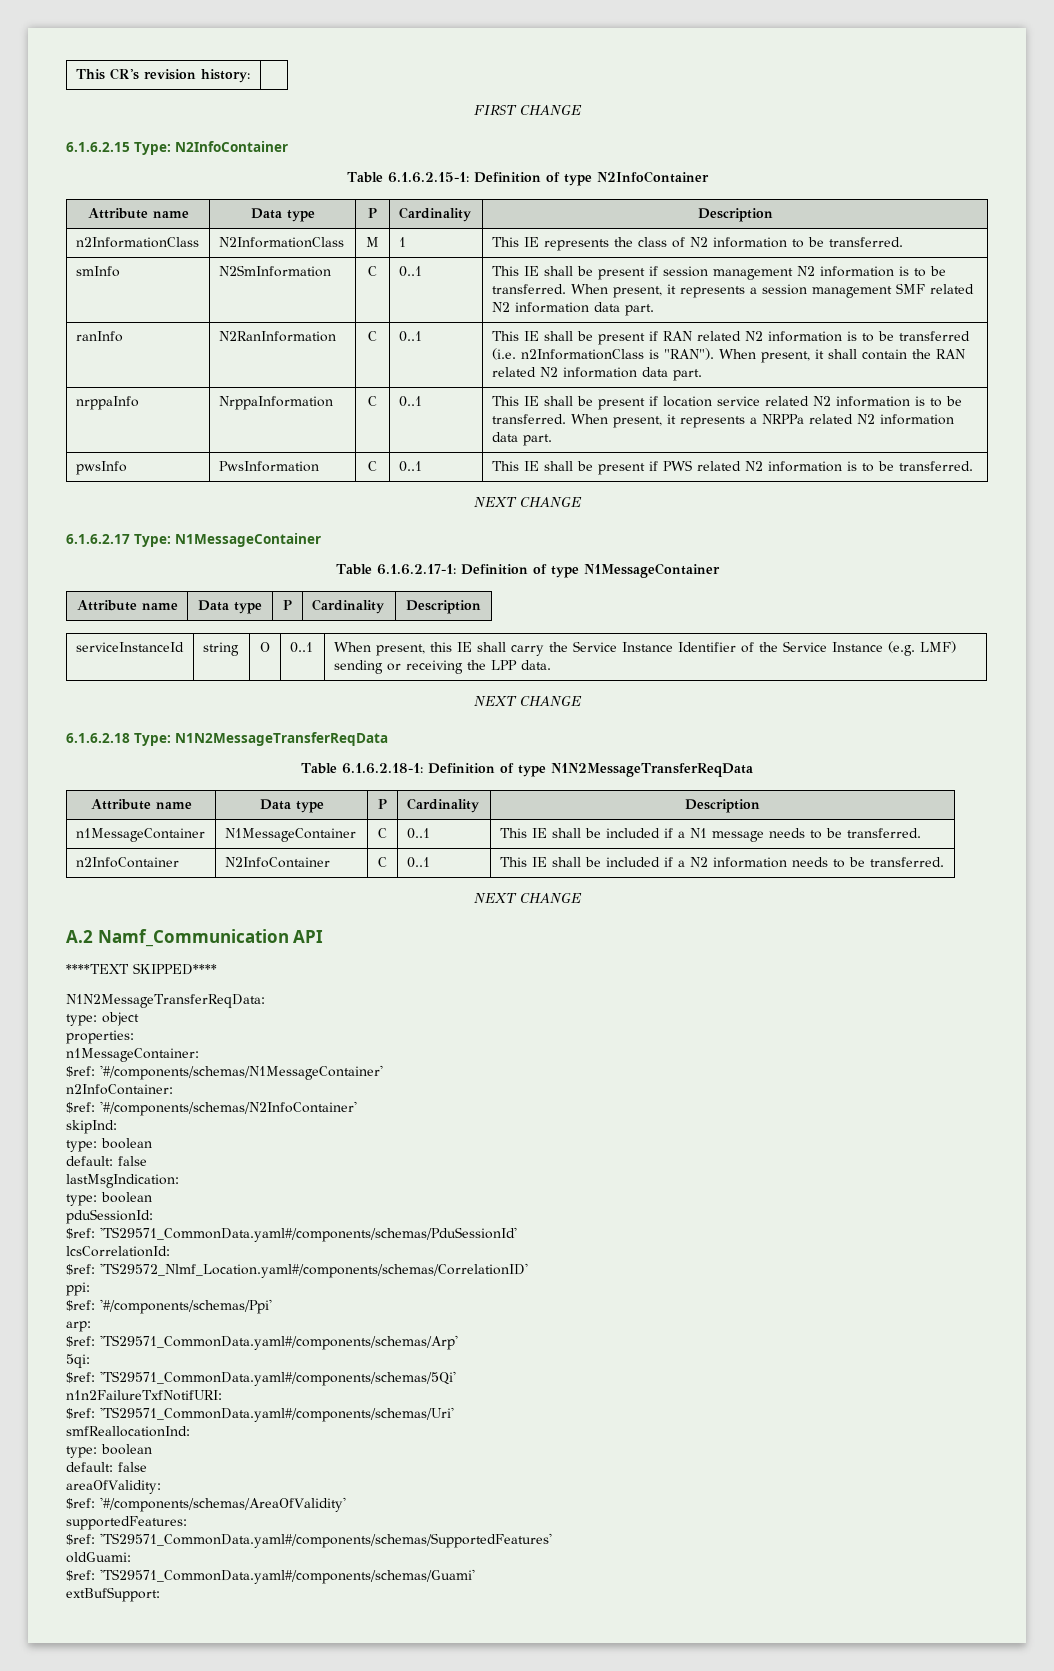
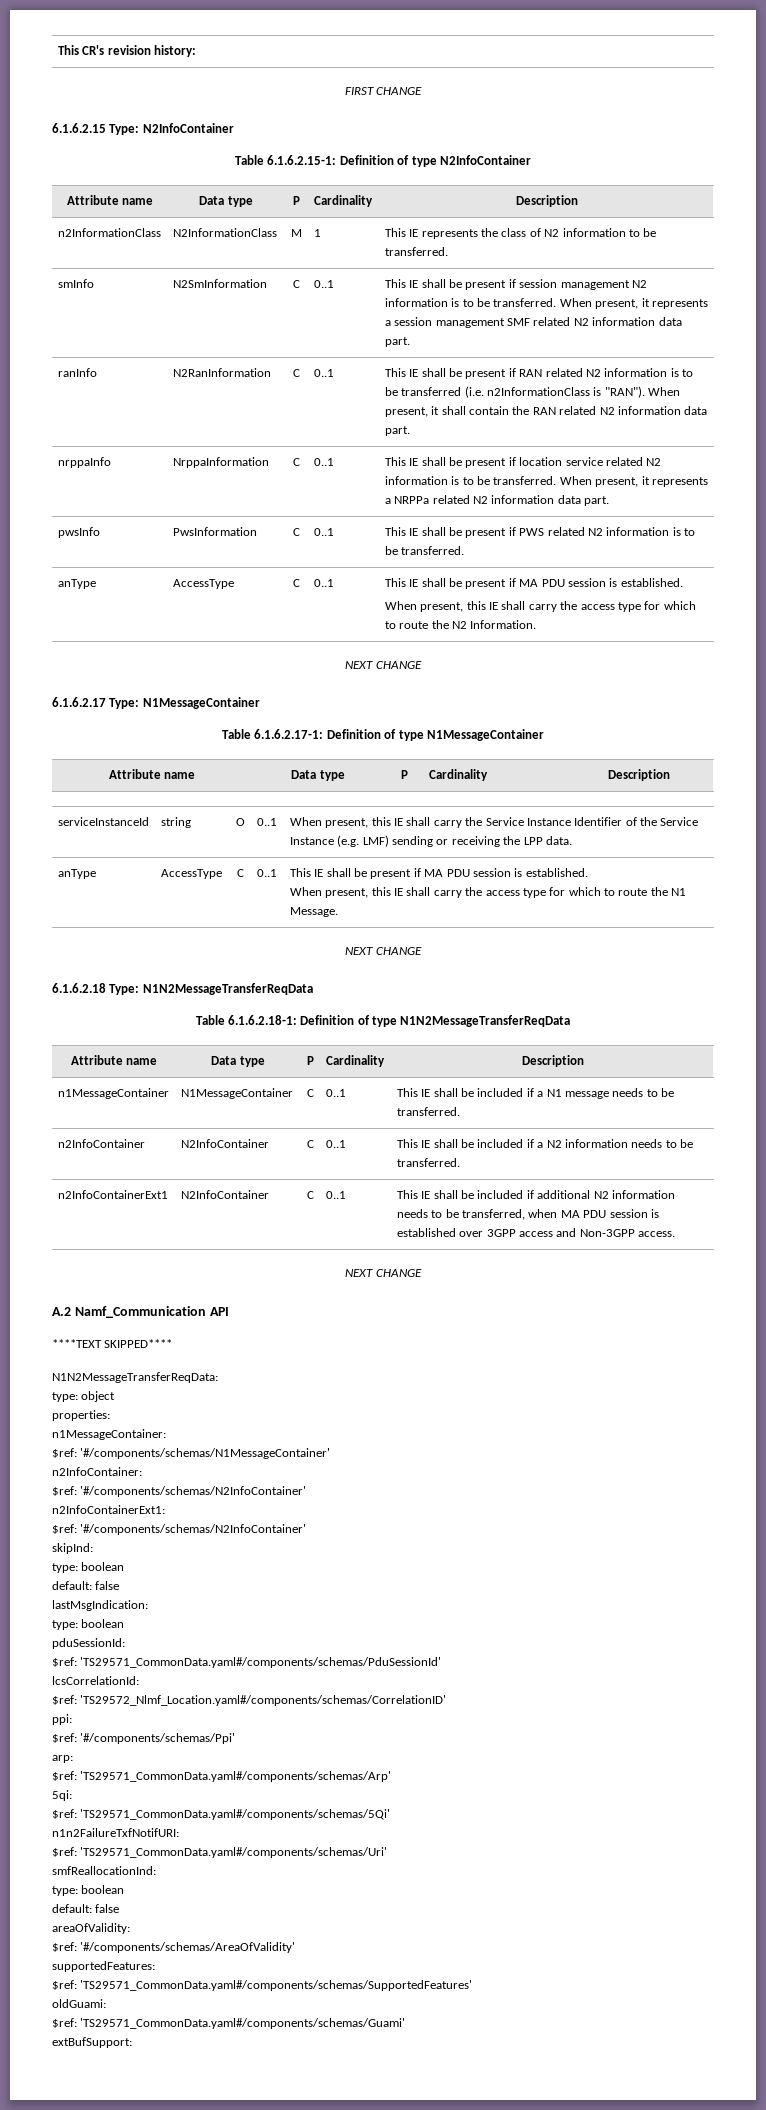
(973, 466) none -> [57,579,96,589] [172,579,234,589] [293,579,300,587] [313,579,334,587] [384,578,683,589] [384,601,696,612] [384,620,537,629] // anType | AccessType | C | 0..1 | This IE shall be present if MA PDU session is established. // When present, this IE shall carry the access type for which to route the N2 Information.
(551, 665) none -> [57,869,96,879] [160,869,222,879] [237,869,244,877] [256,869,277,877] [289,868,588,879] [289,887,687,898] [289,907,338,917] // anType | AccessType | C | 0..1 | This IE shall be present if MA PDU session is established. // When present, this IE shall carry the access type for which to route the N1 Message.
(944, 862) none -> [57,1190,168,1199] [180,1190,269,1199] [307,1191,314,1199] [325,1191,346,1199] [396,1190,675,1199] [396,1209,659,1220] [396,1228,676,1237] // n2InfoContainerExt1 | N2InfoContainer | C | 0..1 | This IE shall be included if additional N2 information needs to be transferred, when MA PDU session is established over 3GPP access and Non-3GPP access.
(357, 1108) none -> [52,1505,165,1514] [52,1524,307,1535] // n2InfoContainerExt1: // $ref: '#/components/schemas/N2InfoContainer'

